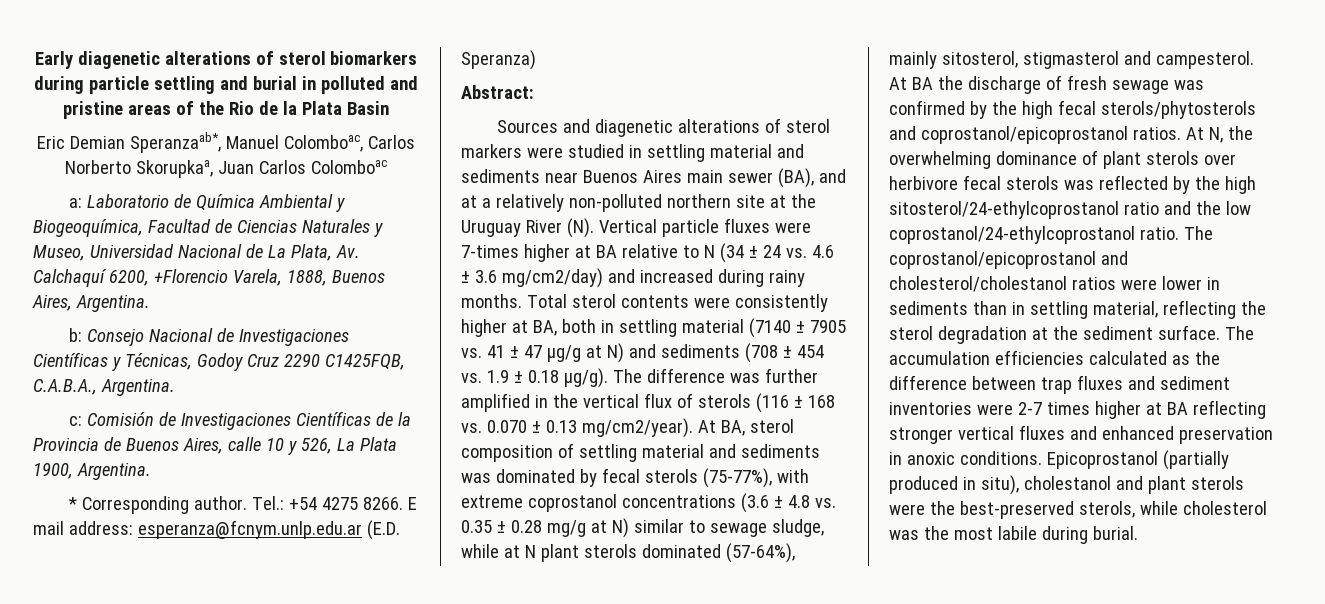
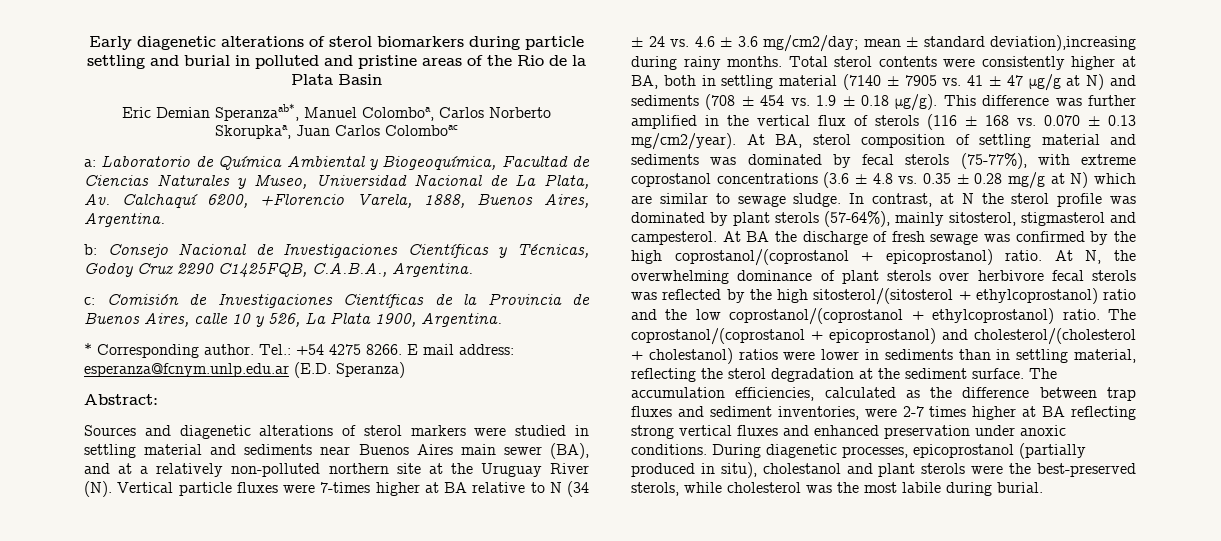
[283,135,363,152] Colomboac, -> [362,107,434,121] Colomboa,
[501,268,713,288] mg/cm2/day) and increased -> [763,35,1136,52] mg/cm2/day; mean ± standard deviation),increasing
[612,369,642,383] The -> [943,95,976,106] This
(629, 528) none -> [1094,173,1136,184] [631,195,652,204] which are
[771,519,824,537] [461,544,721,562] sludge, while at N plant sterols dominated -> [793,193,1136,207] [631,212,819,226] sludge. In contrast, at N the sterol profile was dominated by plant sterols
[1057,100,1256,119] [889,126,1181,144] fecal sterols/phytosterols and coprostanol/epicoprostanol ratios. -> [674,249,1043,266] coprostanol/(coprostanol + epicoprostanol) ratio.
[889,201,1119,219] sitosterol/24-ethylcoprostanol -> [813,288,1098,305] sitosterol/(sitosterol + ethylcoprostanol)
[889,226,1213,244] [889,251,1128,269] [889,276,1067,292] coprostanol/24-ethylcoprostanol ratio. The coprostanol/epicoprostanol and cholesterol/cholestanol -> [729,308,1136,325] [631,328,1136,345] [631,348,733,364] coprostanol/(coprostanol + ethylcoprostanol) ratio. The coprostanol/(coprostanol + epicoprostanol) and cholesterol/(cholesterol + cholestanol)
[994,350,1084,365] efficiencies -> [735,387,815,401] efficiencies,
[889,402,972,415] inventories -> [777,406,859,420] inventories,
[889,427,953,444] stronger -> [631,425,674,439] strong
[889,452,902,465] in -> [975,425,1015,436] under
[1046,451,1158,469] Epicoprostanol -> [712,444,1014,458] During diagenetic processes, epicoprostanol

